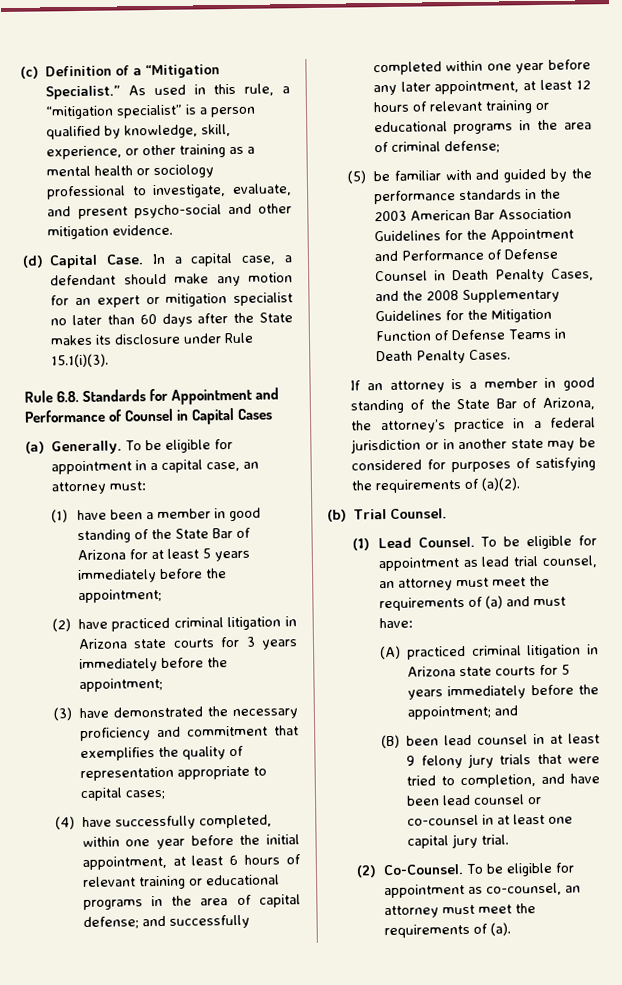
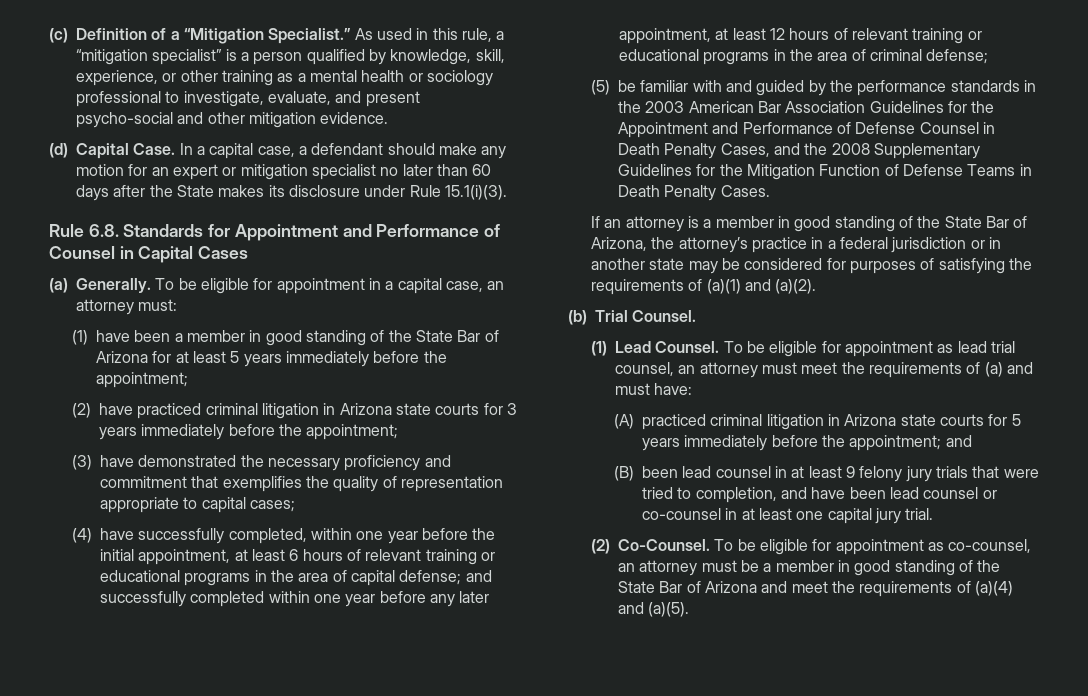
(480, 483) none -> [706,279,771,294] (a)(1) and
[477,903,536,914] [383,922,511,939] meet the requirements of (a). -> [740,560,1001,576] [618,581,1013,597] [618,602,690,617] be a member in good standing of the State Bar of Arizona and meet the requirements of (a)(4) and (a)(5).

